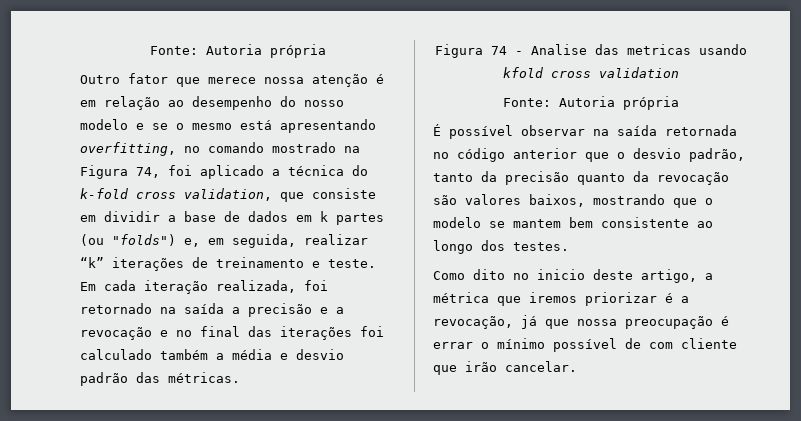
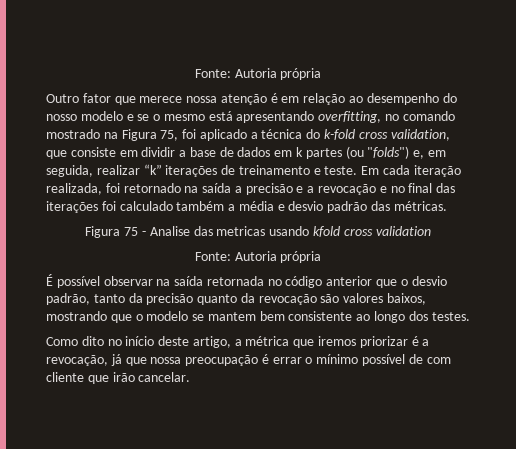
[136,167,160,178] 74, -> [160,130,179,141] 75,
[490,46,507,55] 74 -> [124,227,139,236] 75
[537,269,585,280] inicio -> [125,336,155,346] início

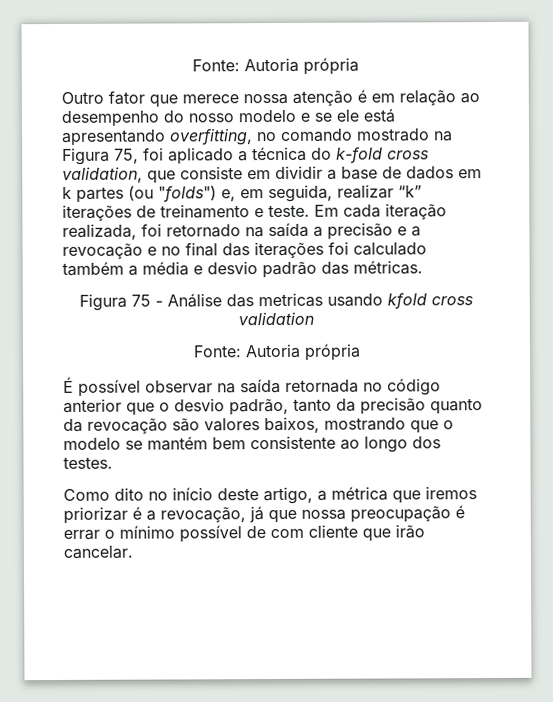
[153,114,205,121] o mesmo -> [336,109,359,122] ele
[149,226,190,236] Analise -> [167,293,222,308] Análise
[207,312,256,321] mantem -> [147,436,208,451] mantém

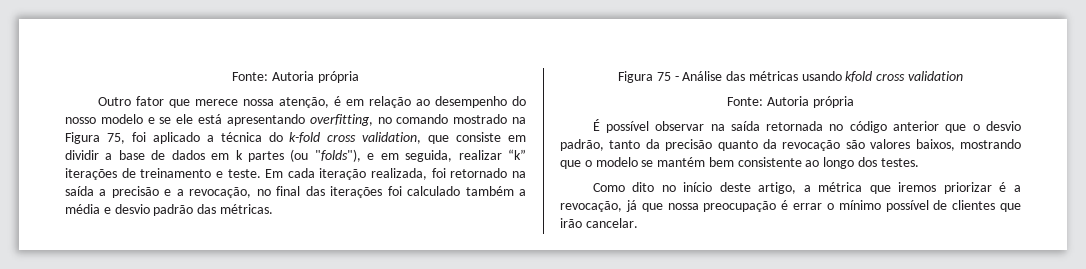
[292,90,353,106] atenção -> [278,97,329,108] atenção,
[158,185,236,203] "folds") e, -> [314,149,375,162] "folds"), e
[62,243,157,259] revocação e -> [189,187,252,198] revocação,
[258,292,323,308] metricas -> [748,71,798,81] métricas
[270,524,358,539] com cliente -> [952,200,996,210] clientes

